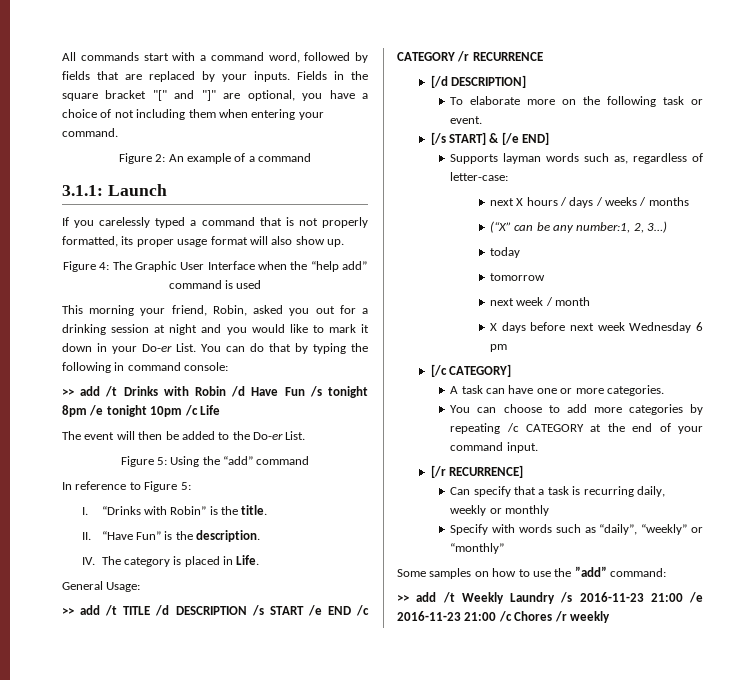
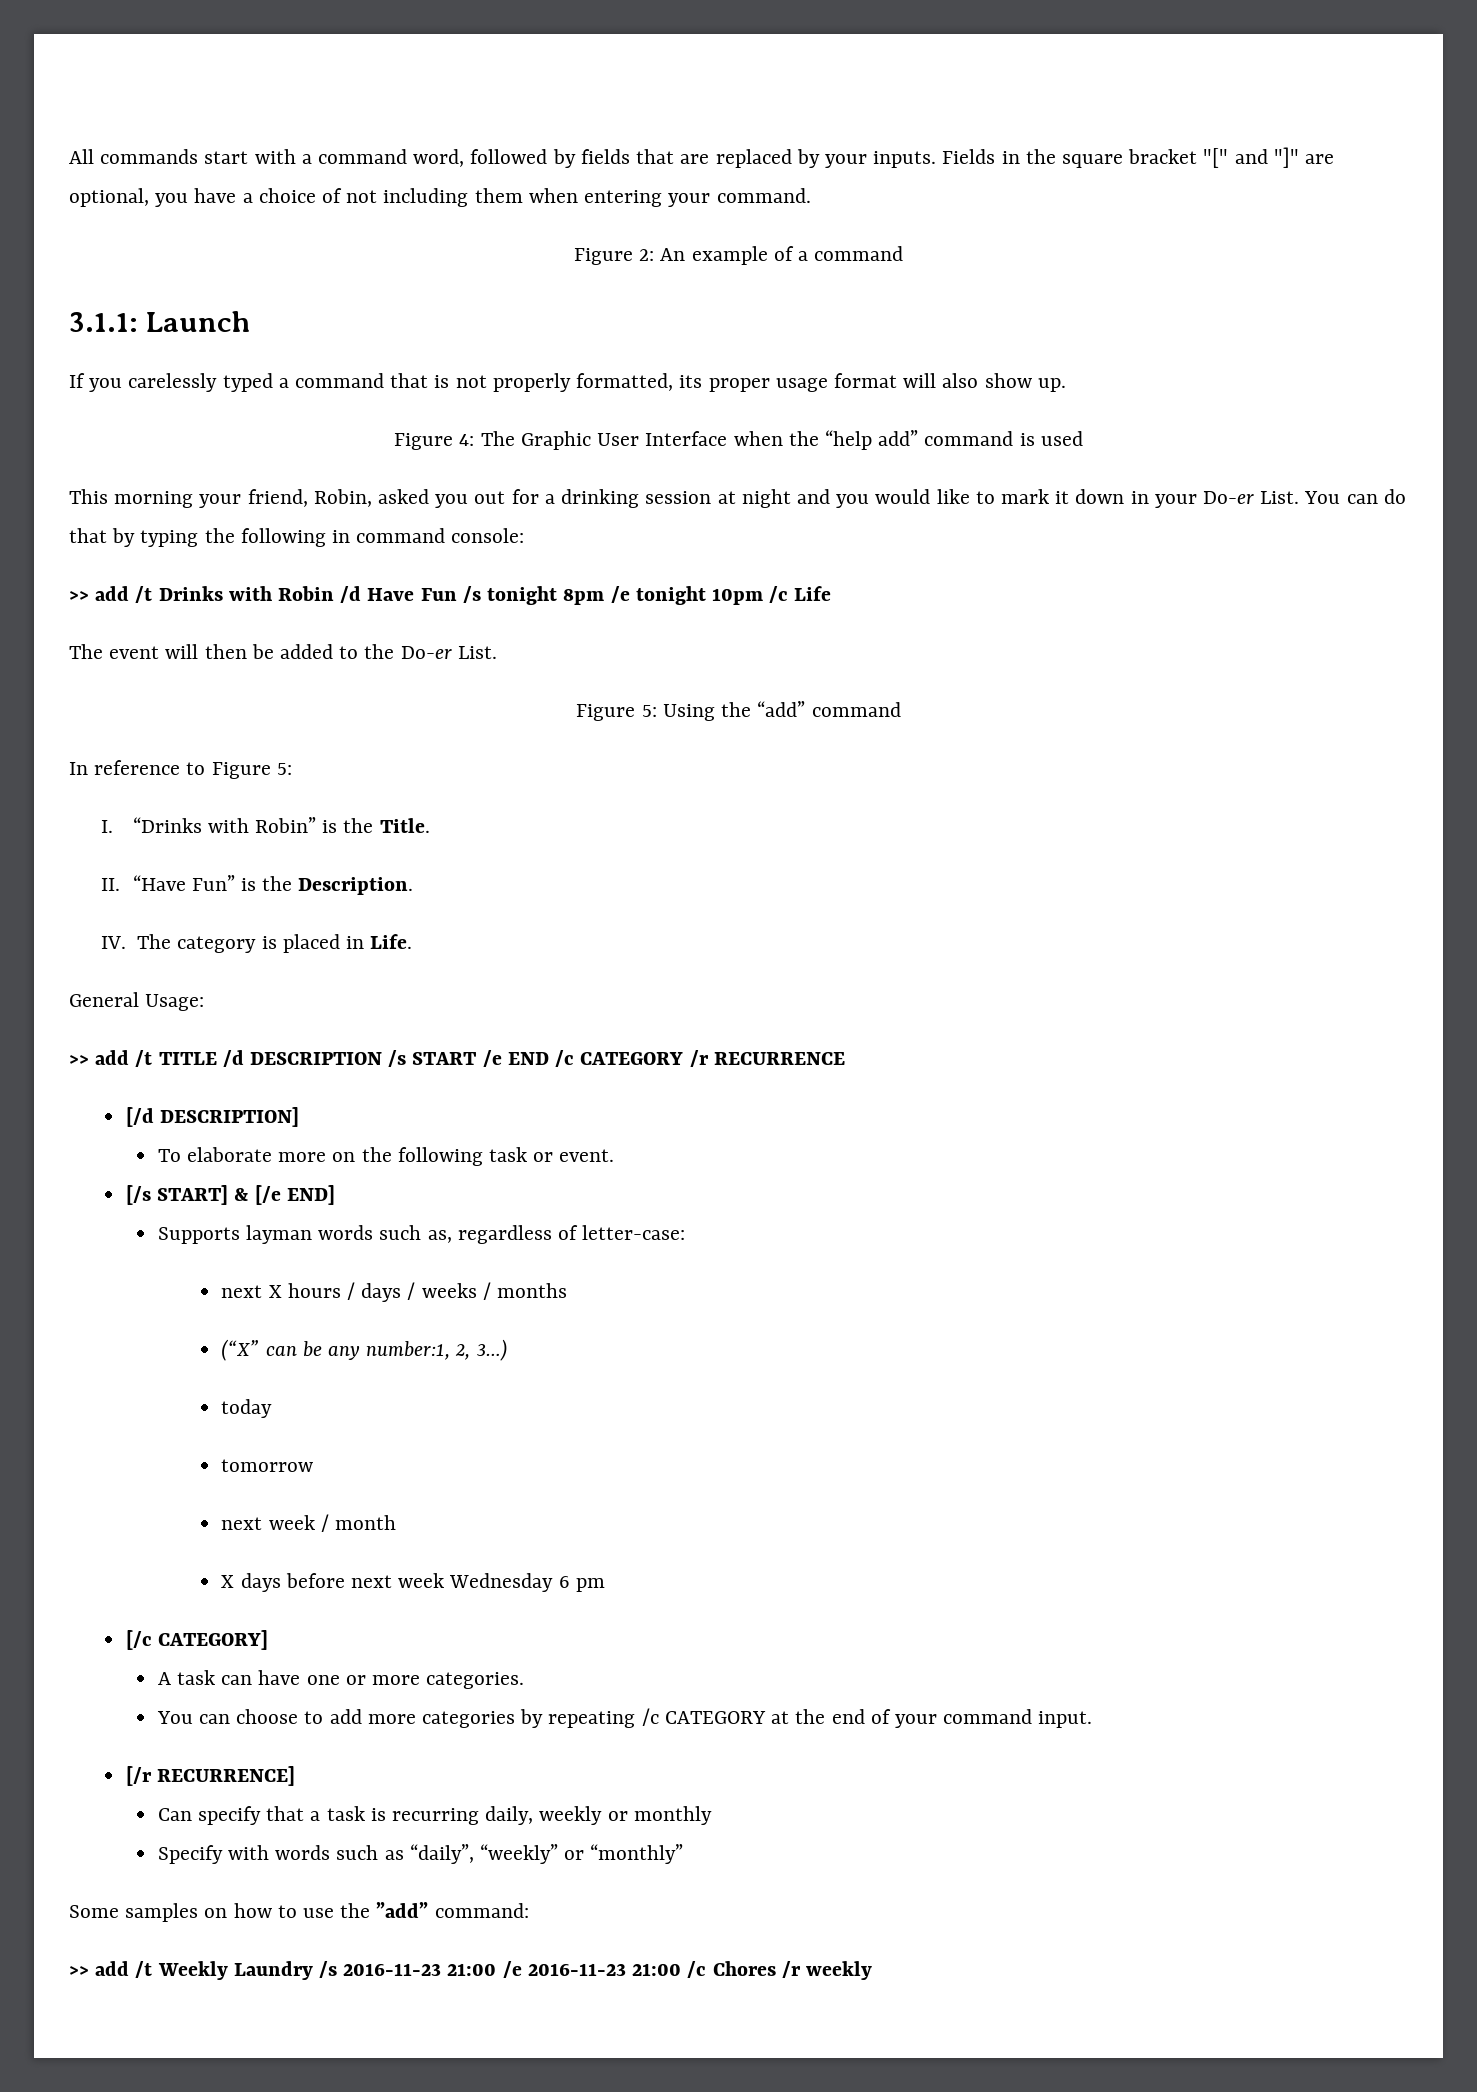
[241,505,268,515] title. -> [379,818,430,833] Title.
[196,530,261,542] description. -> [298,877,414,895] Description.

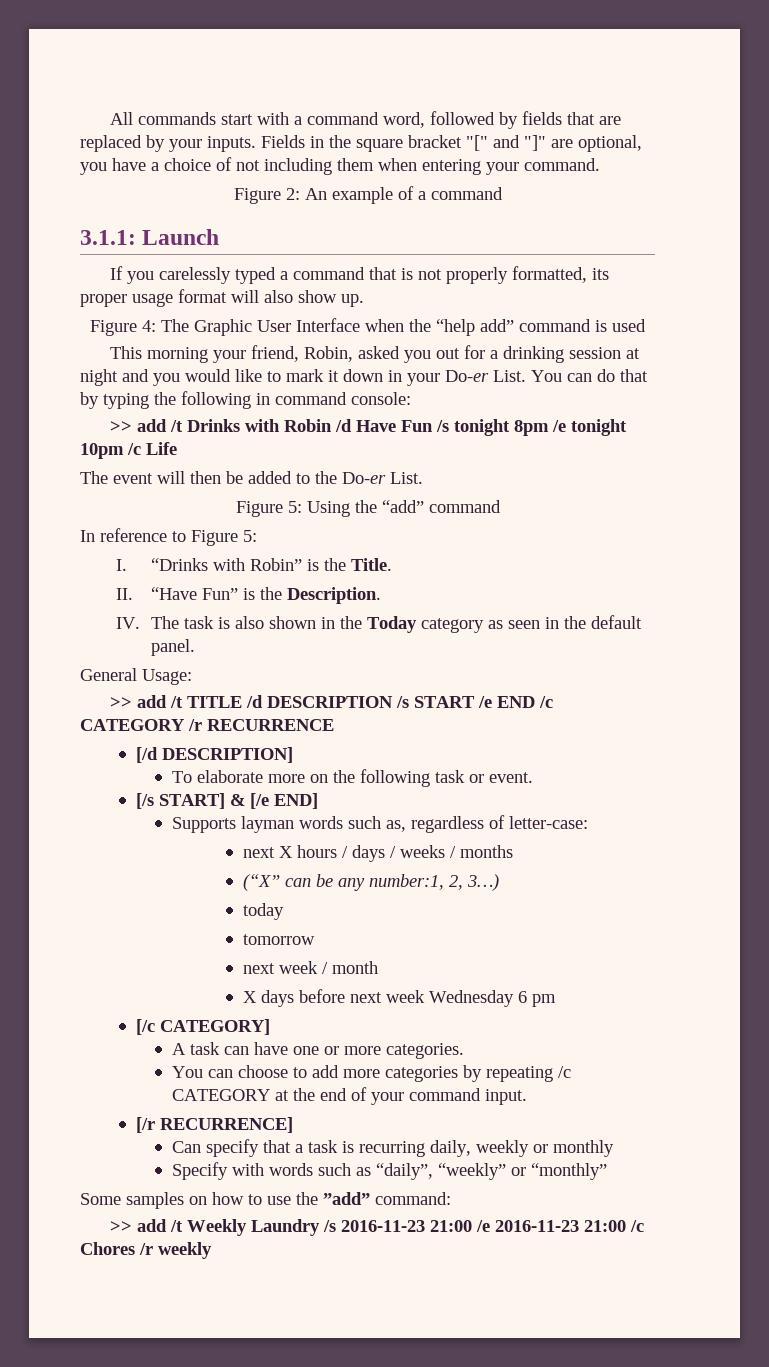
[177,934,413,953] category is placed in Life. -> [184,615,643,633] [151,639,196,656] task is also shown in the Today category as seen in the default panel.

